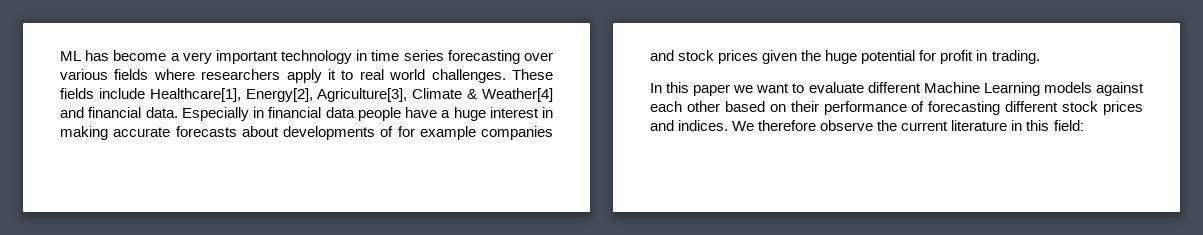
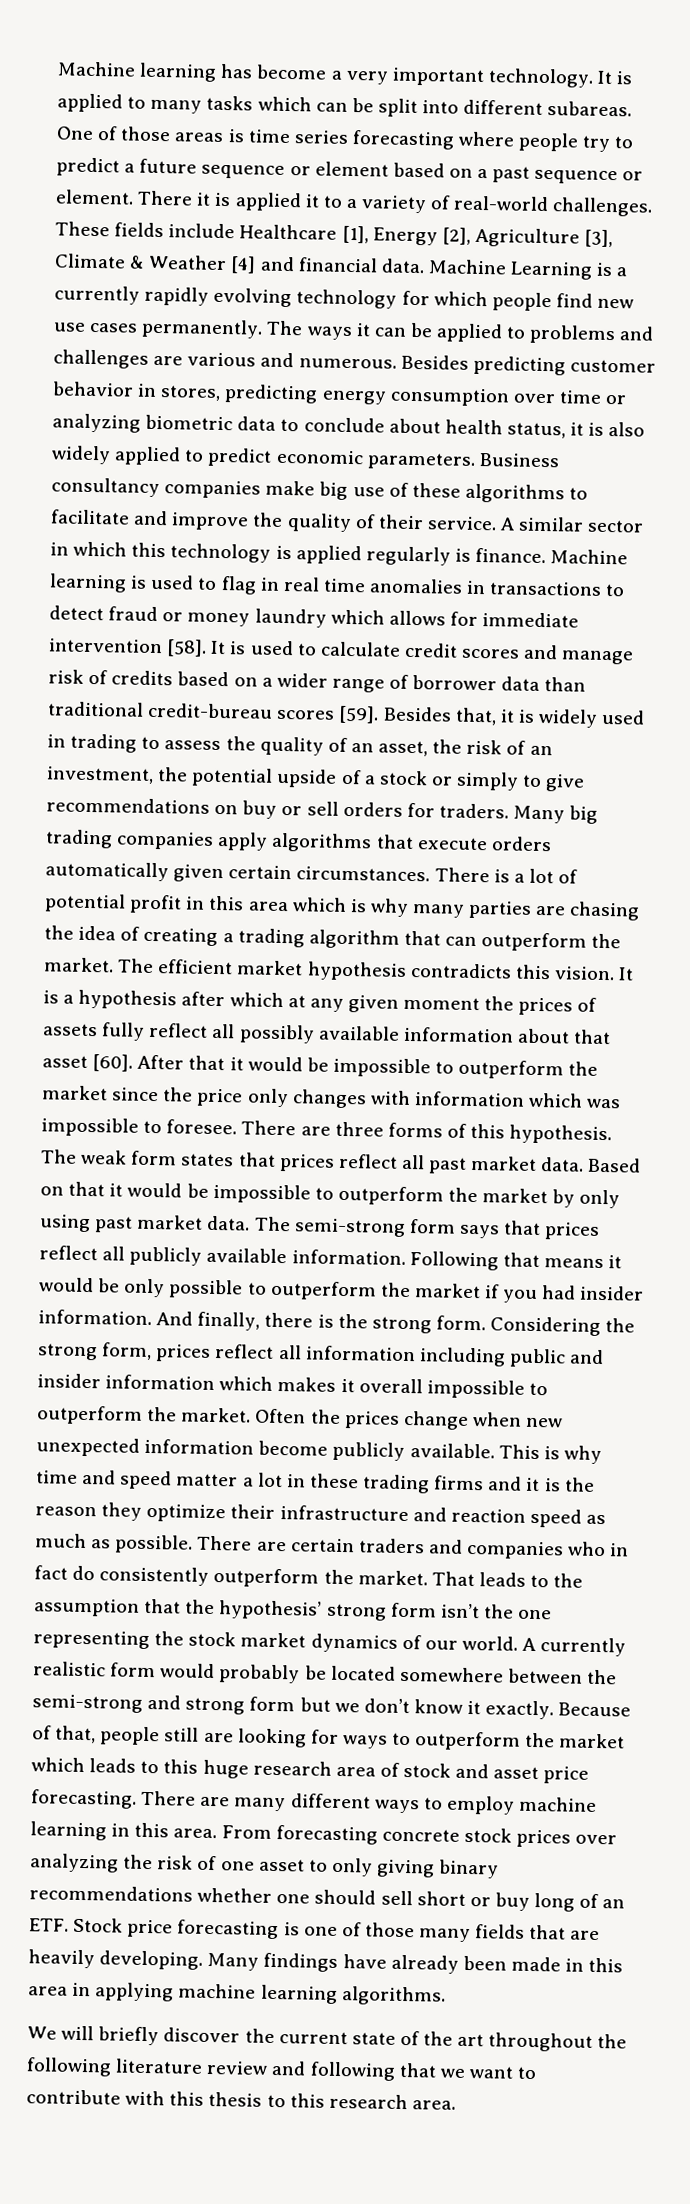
[60,51,81,61] ML -> [57,61,218,82] Machine learning
[281,50,553,64] [60,69,553,83] [60,88,554,102] [60,107,553,121] [60,126,553,140] [650,50,1040,64] [650,82,1144,96] [650,101,1143,115] [650,120,1084,131] technology in time series forecasting over various fields where researchers apply it to real world challenges. These fields include Healthcare[1], Energy[2], Agriculture[3], Climate & Weather[4] and financial data. Especially in financial data people have a huge interest in making accurate forecasts about developments of for example companies and stock prices given the huge potential for profit in trading. // In this paper we want to evaluate different Machine Learning models against each other based on their performance of forecasting different stock prices and indices. We therefore observe the current literature in this field: -> [487,68,634,88] [57,93,633,118] [56,126,635,153] [56,157,644,185] [55,189,654,217] [55,221,614,248] [54,253,628,280] [54,285,635,312] [53,318,655,345] [53,349,656,376] [52,381,628,407] [52,413,646,439] [51,445,560,470] [51,477,589,504] [50,509,645,533] [50,541,629,566] [49,573,626,597] [49,605,580,628] [48,638,635,665] [48,669,587,693] [47,701,646,728] [47,733,553,757] [46,766,586,792] [46,797,599,824] [45,829,552,853] [45,861,579,884] [44,893,641,921] [44,925,622,952] [43,957,635,981] [43,989,598,1016] [42,1022,612,1045] [42,1054,599,1080] [42,1085,622,1109] [41,1117,613,1145] [41,1149,642,1174] [40,1181,621,1209] [39,1214,601,1240] [39,1245,623,1271] [39,1277,645,1304] [38,1309,636,1337] [37,1342,605,1368] [37,1373,548,1399] [36,1405,564,1430] [36,1437,602,1465] [36,1469,595,1494] [35,1502,607,1528] [35,1533,630,1560] [34,1565,584,1588] [33,1598,553,1621] [33,1630,627,1657] [33,1661,618,1685] [32,1694,632,1720] [32,1725,626,1751] [31,1757,590,1784] [31,1789,598,1815] [30,1821,618,1848] [30,1853,500,1879] [29,1885,626,1912] [29,1917,601,1943] [28,1949,624,1974] [28,1982,446,2006] [27,2025,628,2052] [26,2057,538,2081] [26,2089,456,2110] technology. It is applied to many tasks which can be split into different subareas. One of those areas is time series forecasting where people try to predict a future sequence or element based on a past sequence or element. There it is applied it to a variety of real-world challenges. These fields include Healthcare [1], Energy [2], Agriculture [3], Climate & Weather [4] and financial data. Machine Learning is a currently rapidly evolving technology for which people find new use cases permanently. The ways it can be applied to problems and challenges are various and numerous. Besides predicting customer behavior in stores, predicting energy consumption over time or analyzing biometric data to conclude about health status, it is also widely applied to predict economic parameters. Business consultancy companies make big use of these algorithms to facilitate and improve the quality of their service. A similar sector in which this technology is applied regularly is finance. Machine learning is used to flag in real time anomalies in transactions to detect fraud or money laundry which allows for immediate intervention [58]. It is used to calculate credit scores and manage risk of credits based on a wider range of borrower data than traditional credit-bureau scores [59]. Besides that, it is widely used in trading to assess the quality of an asset, the risk of an investment, the potential upside of a stock or simply to give recommendations on buy or sell orders for traders. Many big trading companies apply algorithms that execute orders automatically given certain circumstances. There is a lot of potential profit in this area which is why many parties are chasing the idea of creating a trading algorithm that can outperform the market. The efficient market hypothesis contradicts this vision. It is a hypothesis after which at any given moment the prices of assets fully reflect all possibly available information about that asset [60]. After that it would be impossible to outperform the market since the price only changes with information which was impossible to foresee. There are three forms of this hypothesis. The weak form states that prices reflect all past market data. Based on that it would be impossible to outperform the market by only using past market data. The semi-strong form says that prices reflect all publicly available information. Following that means it would be only possible to outperform the market if you had insider information. And finally, there is the strong form. Considering the strong form, prices reflect all information including public and insider information which makes it overall impossible to outperform the market. Often the prices change when new unexpected information become publicly available. This is why time and speed matter a lot in these trading firms and it is the reason they optimize their infrastructure and reaction speed as much as possible. There are certain traders and companies who in fact do consistently outperform the market. That leads to the assumption that the hypothesis’ strong form isn’t the one representing the stock market dynamics of our world. A currently realistic form would probably be located somewhere between the semi-strong and strong form but we don’t know it exactly. Because of that, people still are looking for ways to outperform the market which leads to this huge research area of stock and asset price forecasting. There are many different ways to employ machine learning in this area. From forecasting concrete stock prices over analyzing the risk of one asset to only giving binary recommendations whether one should sell short or buy long of an ETF. Stock price forecasting is one of those many fields that are heavily developing. Many findings have already been made in this area in applying machine learning algorithms. // We will briefly discover the current state of the art throughout the following literature review and following that we want to contribute with this thesis to this research area.

